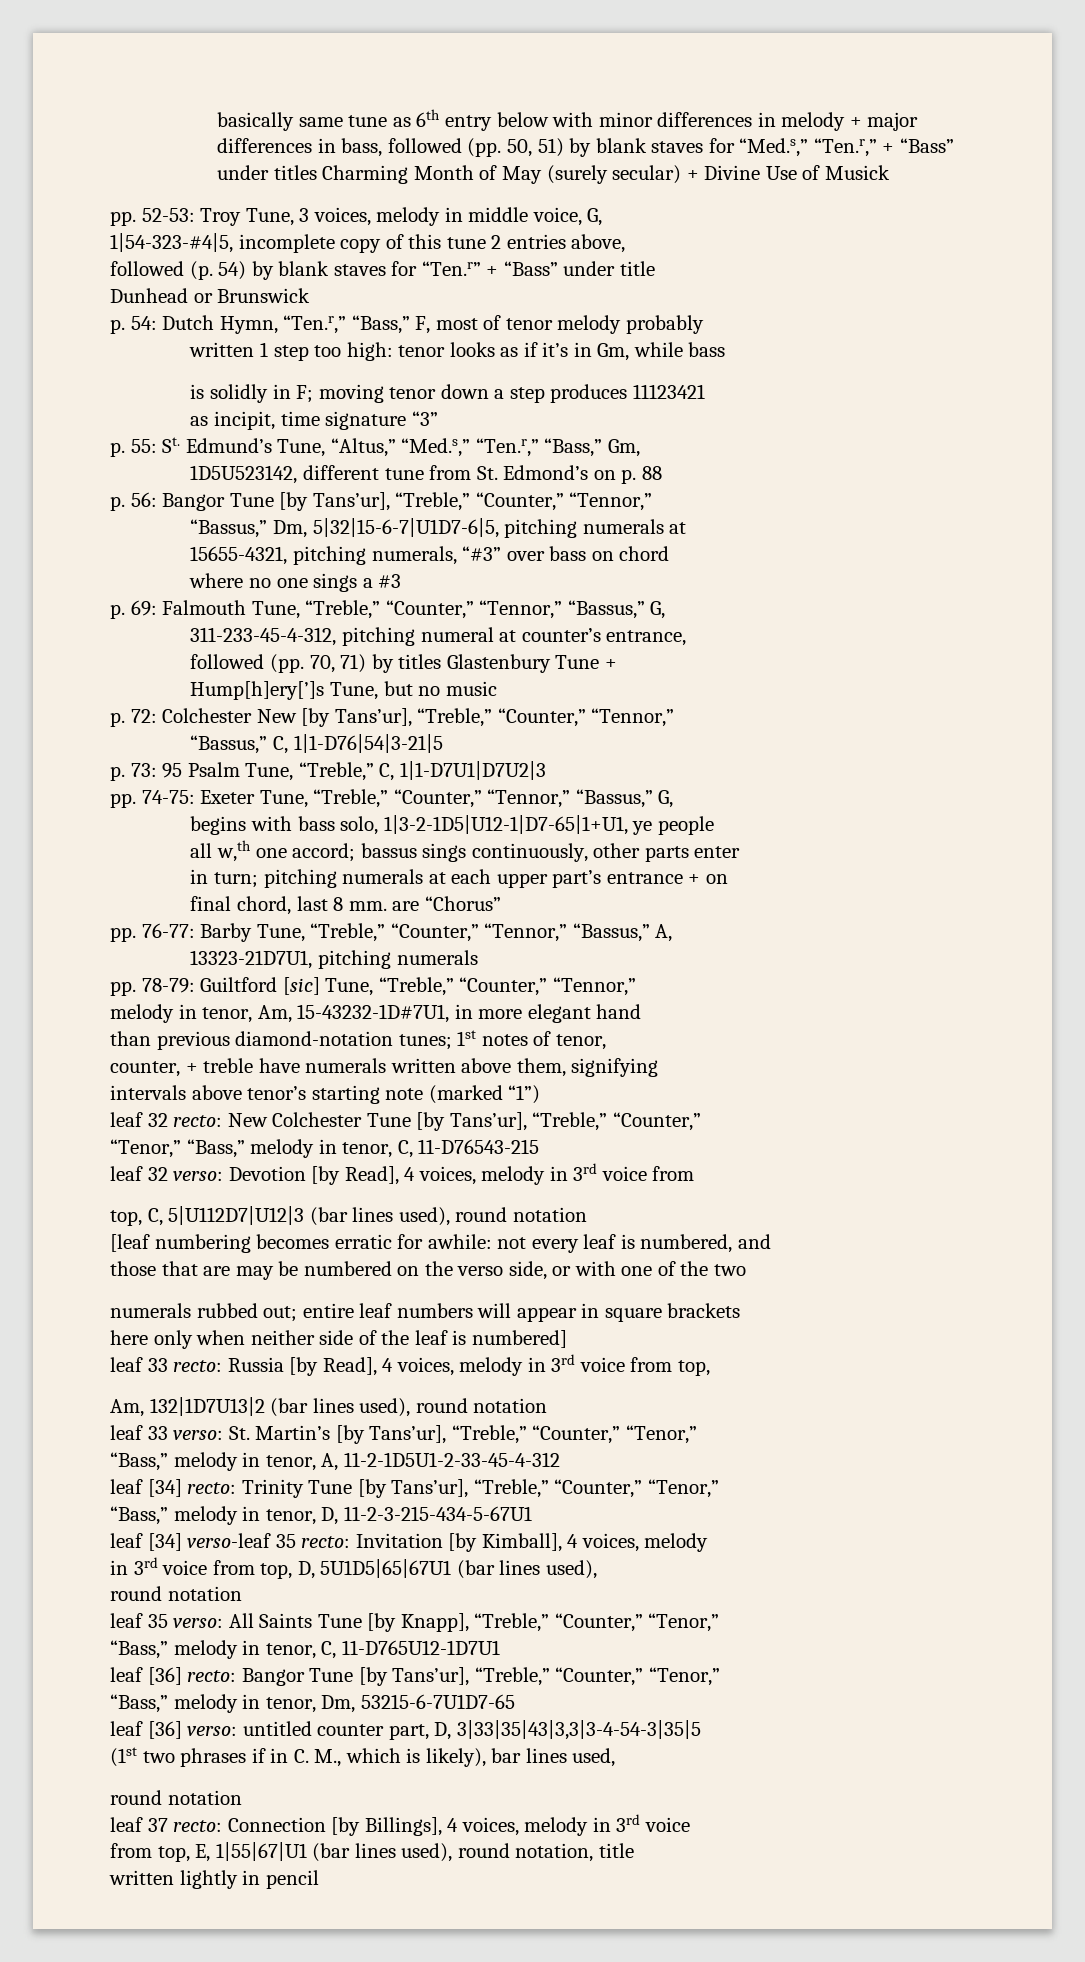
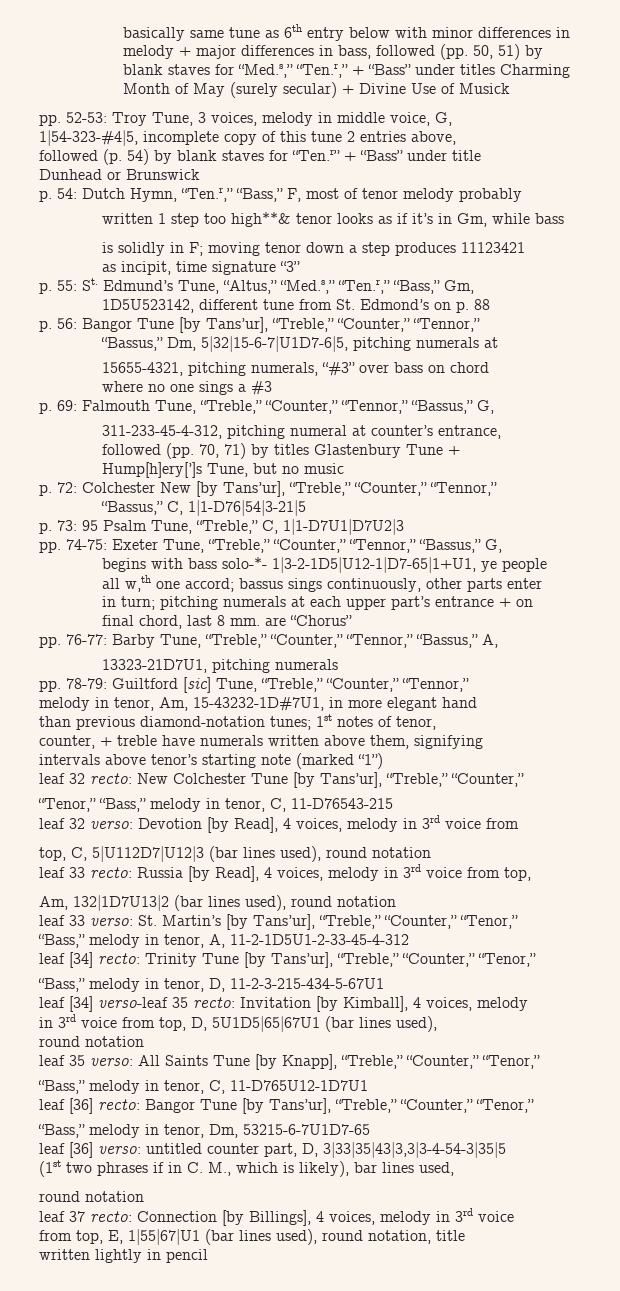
[346,342,393,361] high: -> [231,212,292,227] high**&
[340,816,379,835] solo, -> [222,557,268,569] solo-*-
[110,1234,771,1253] [110,1261,747,1280] [110,1303,741,1322] [110,1330,567,1349] // [leaf numbering becomes erratic for awhile: not every leaf is numbered, and // those that are may be numbered on the verso side, or with one of the two // numerals rubbed out; entire leaf numbers will appear in square brackets // here only when neither side of the leaf is numbered] -> (431, 852) none

